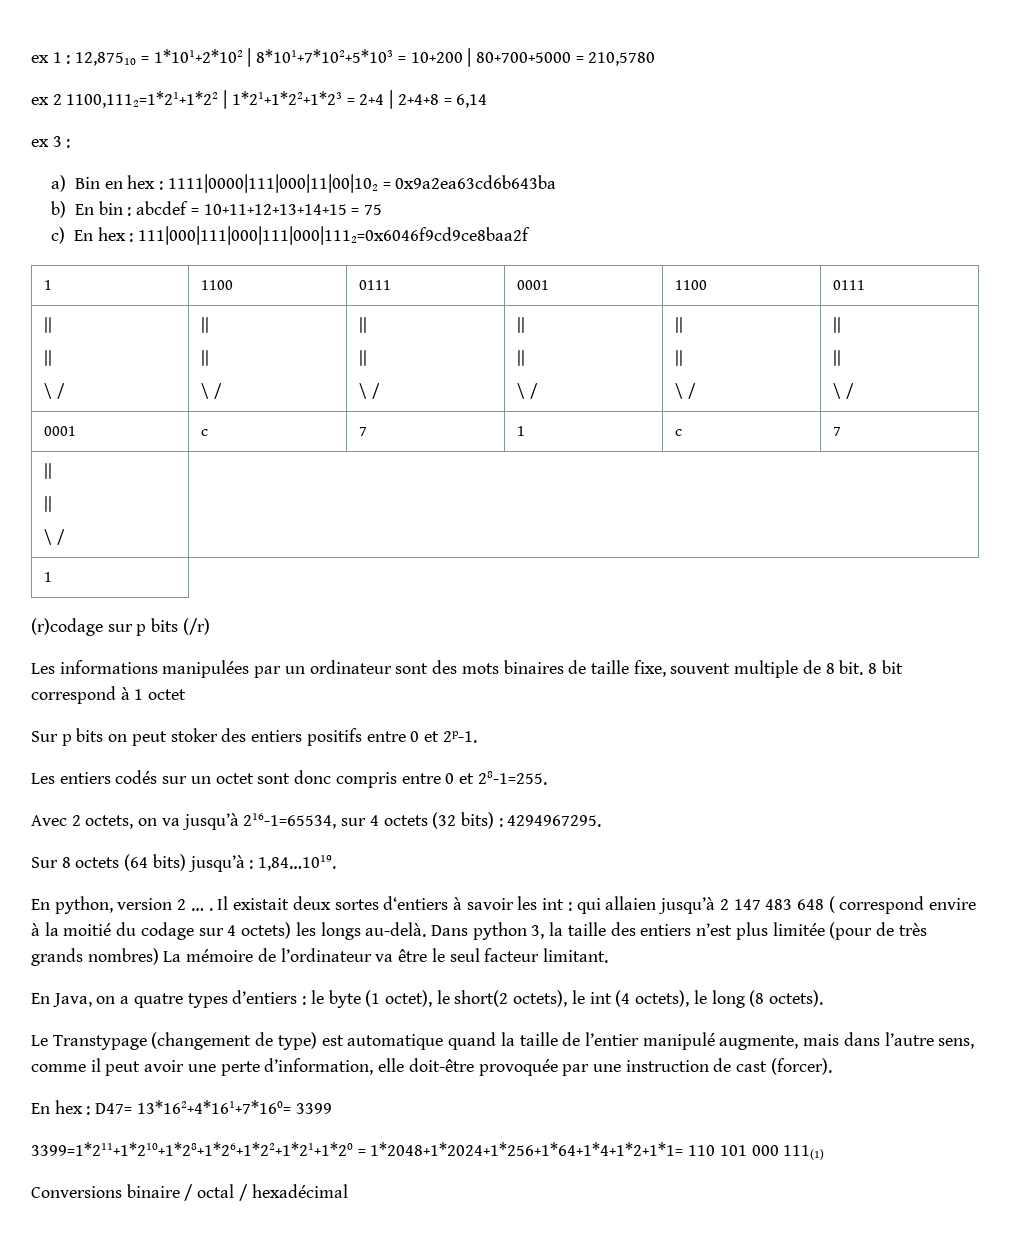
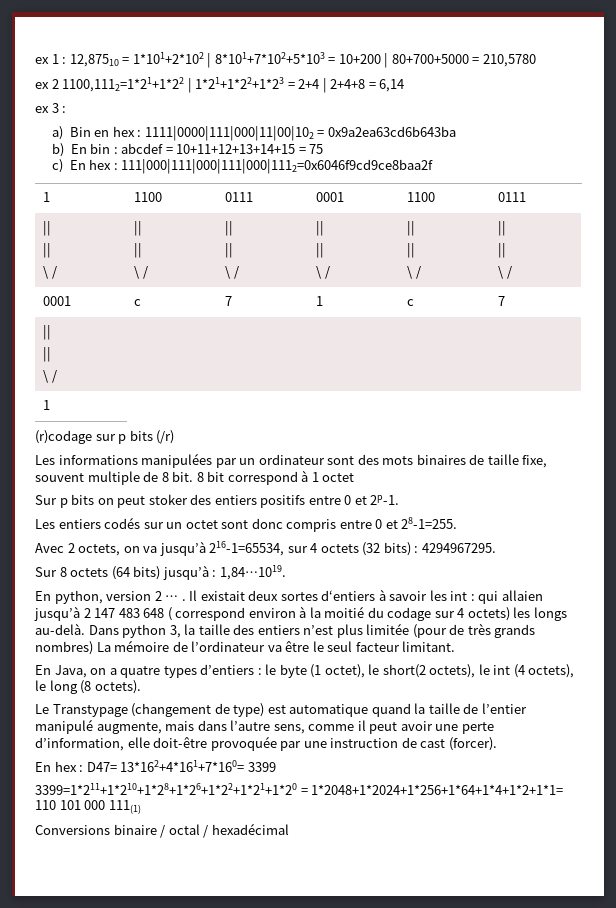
[929,898,977,910] envire -> [248,608,296,618] environ

